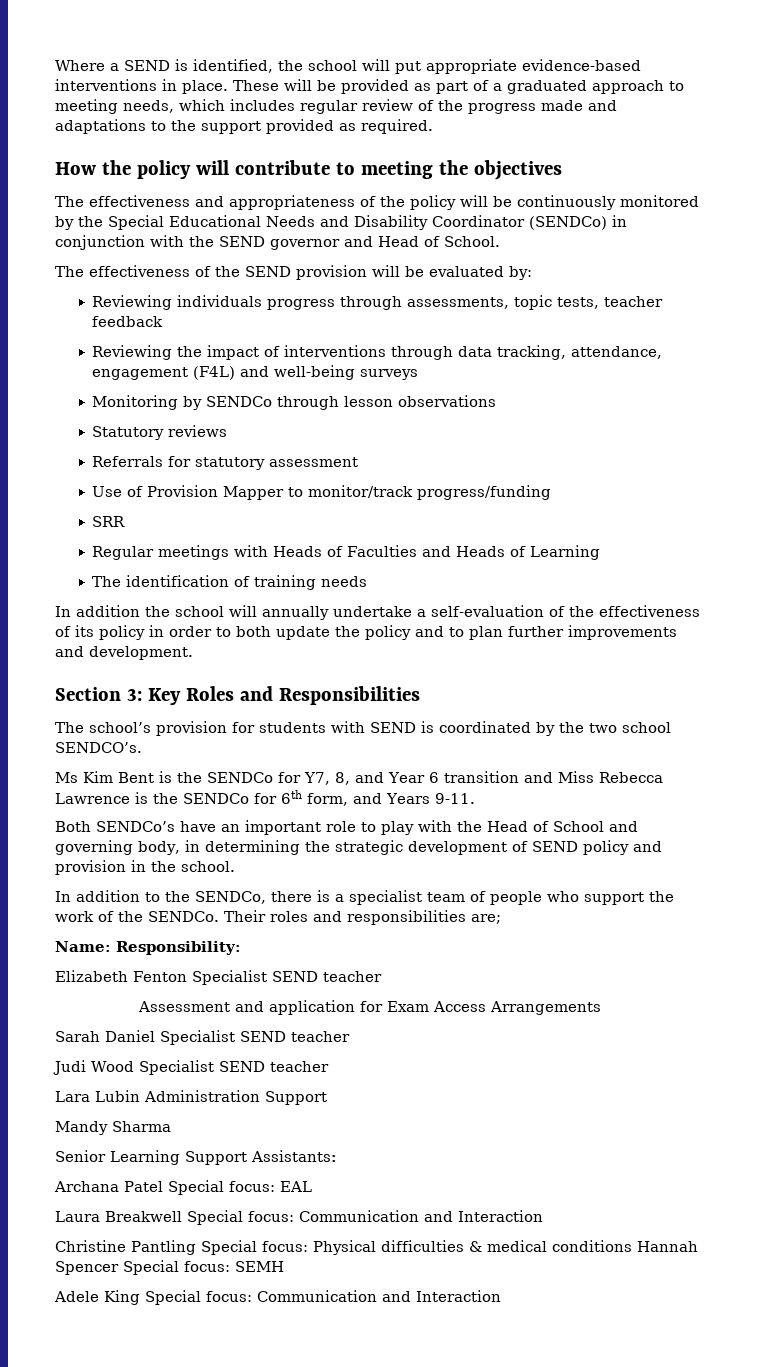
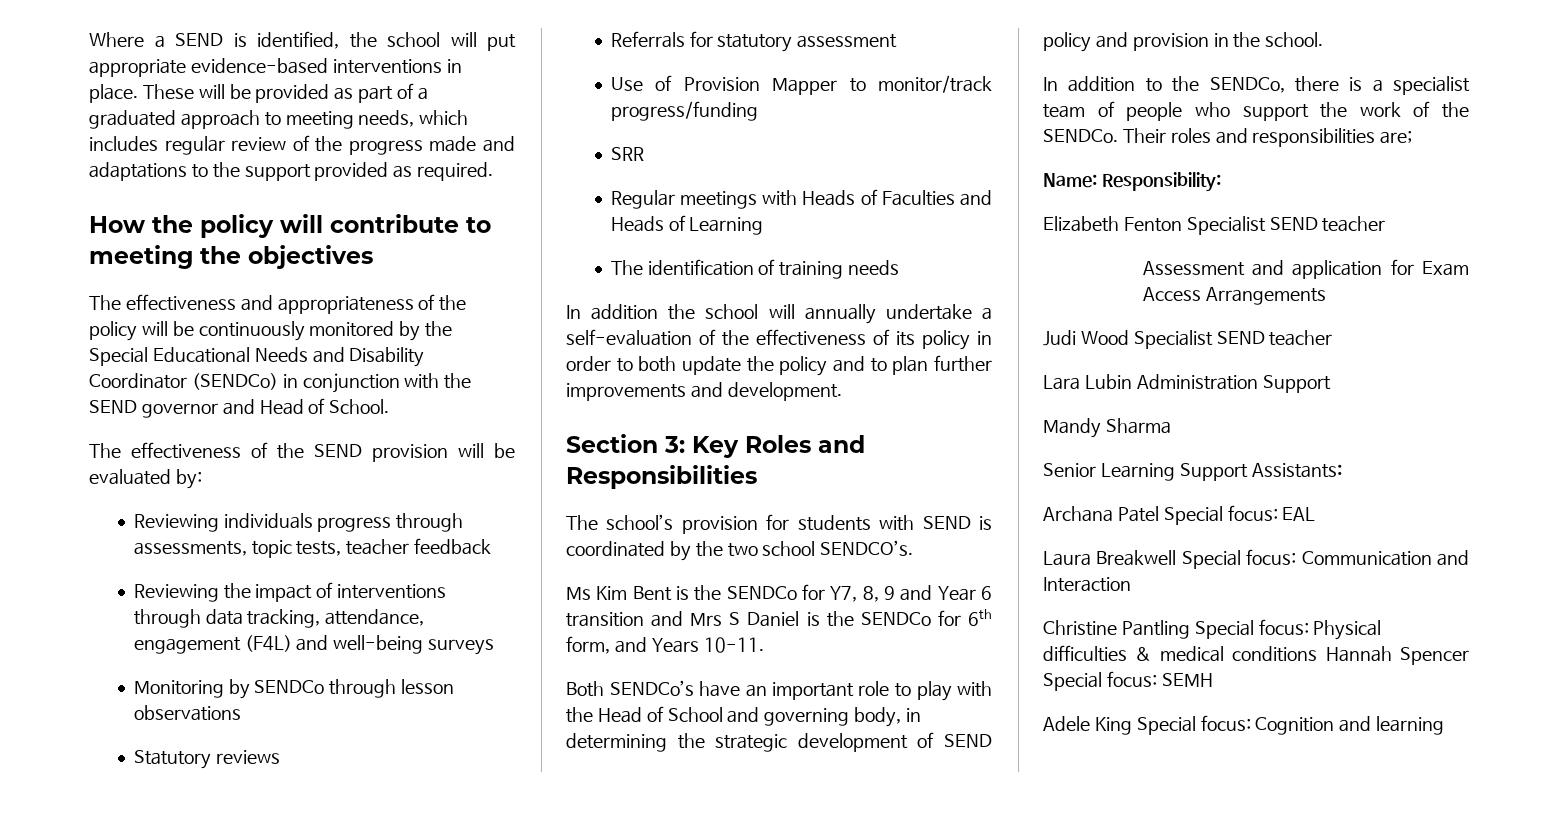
(350, 778) none -> [884,586,896,600] 9
[557,771,663,783] [55,793,130,804] Miss Rebecca Lawrence -> [690,611,800,627] Mrs S Daniel
[434,793,475,804] 9-11. -> [703,637,764,653] 10-11.
[55,1030,350,1045] // Sarah Daniel Specialist SEND teacher -> (1326, 296) none
[257,1290,501,1302] Communication and Interaction -> [1255,716,1445,735] Cognition and learning

